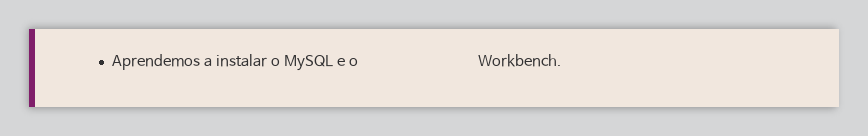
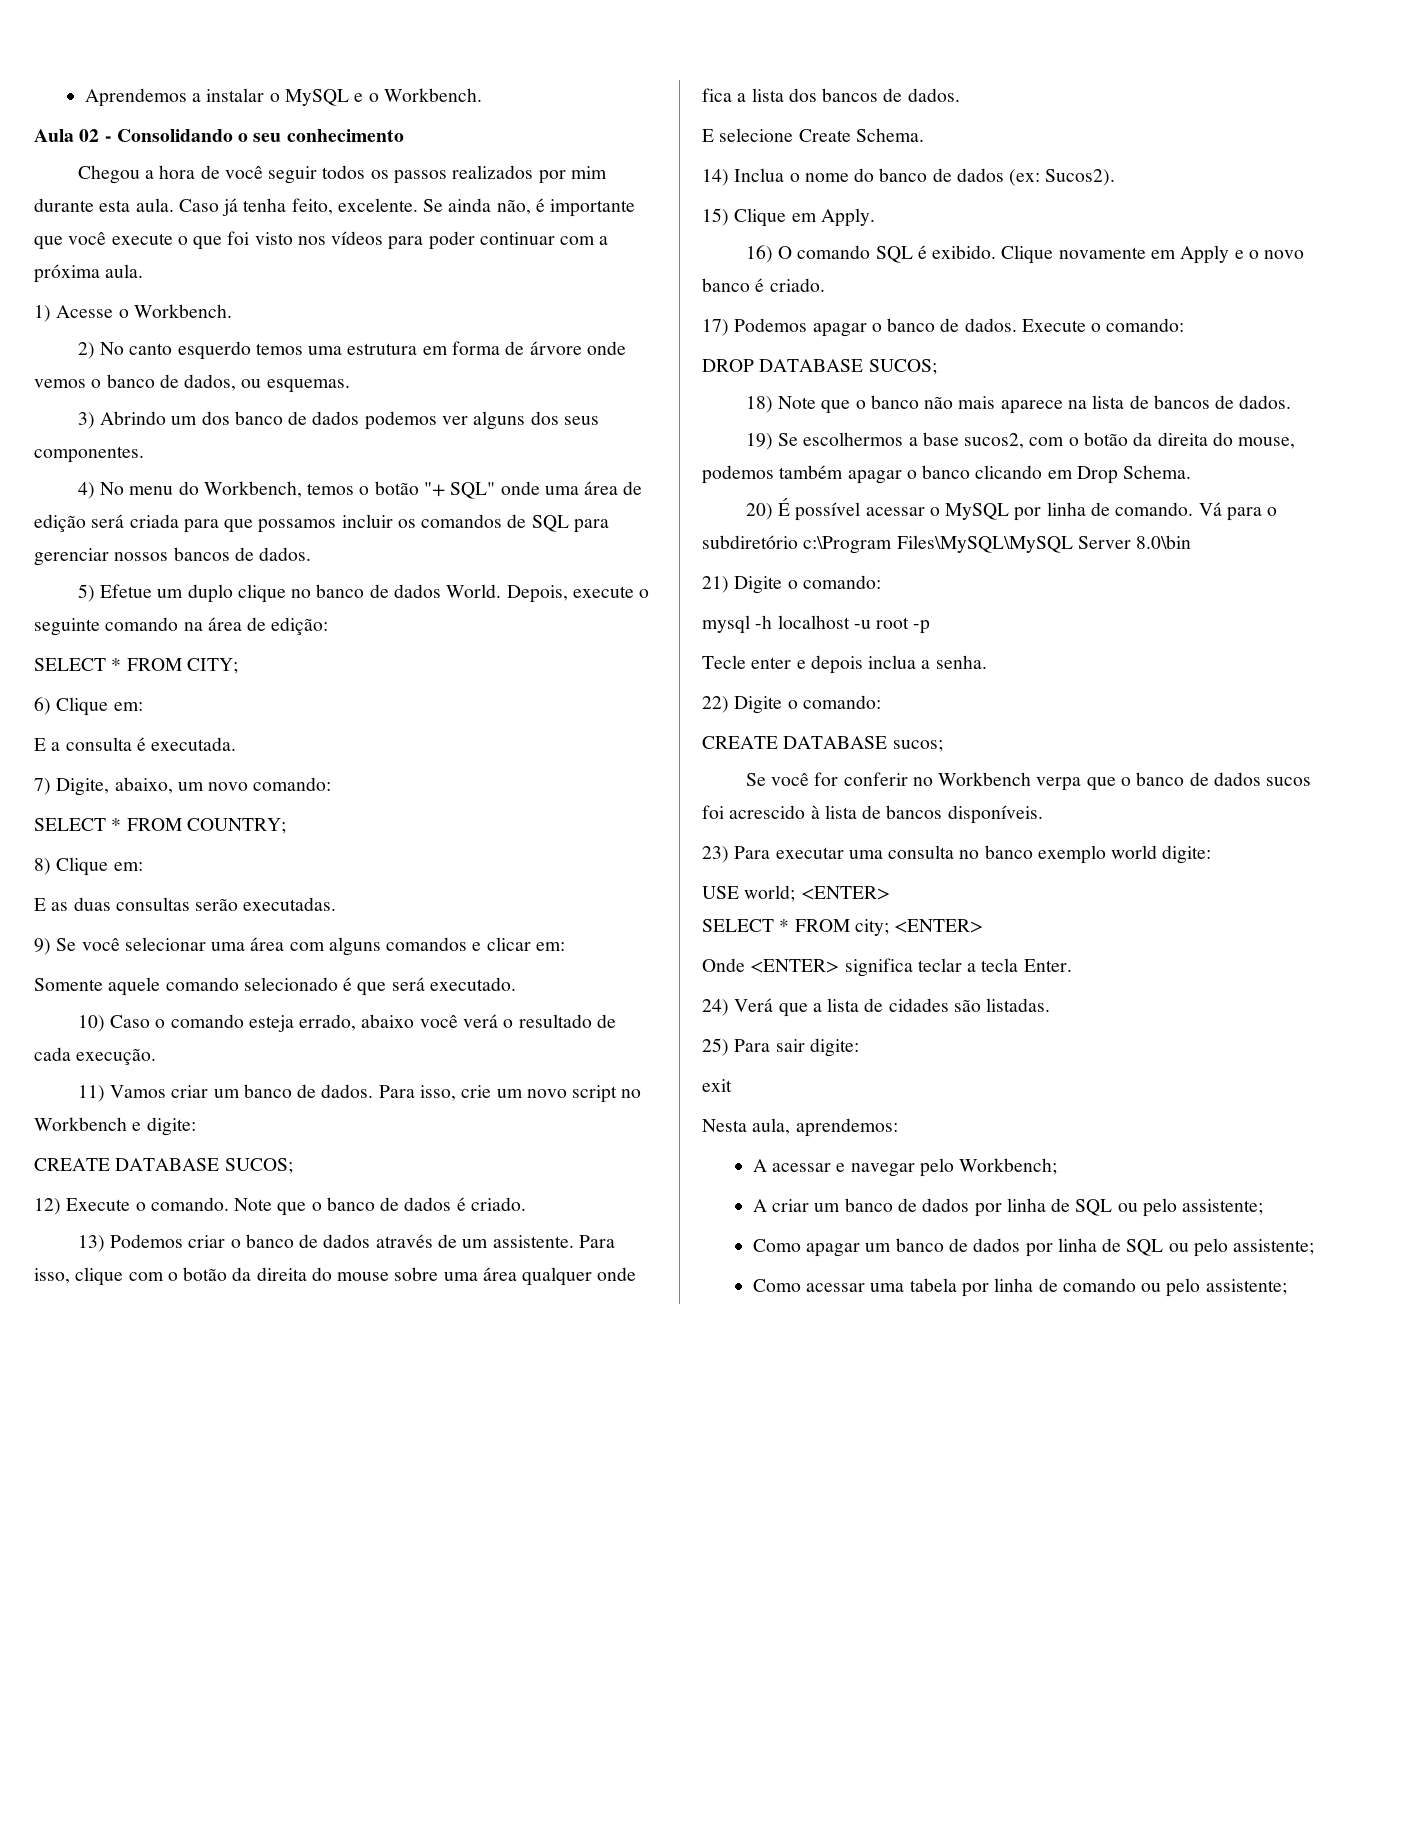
(562, 60) none -> [34,129,404,142] [77,165,607,184] [34,198,636,217] [34,231,609,250] [34,264,144,283] [34,304,232,322] [77,341,626,360] [34,374,350,393] [77,411,599,430] [34,446,144,463] [77,481,643,499] [34,514,609,533] [34,547,312,566] [77,584,650,603] [34,617,329,636] [34,658,238,674] [34,697,143,716] [34,737,237,751] [34,777,332,796] [34,818,286,834] [34,857,143,876] [34,897,337,911] [34,937,565,956] [34,977,516,996] [77,1014,616,1032] [34,1047,157,1065] [77,1084,642,1103] [34,1117,196,1136] [34,1158,293,1174] [34,1197,526,1216] [77,1234,615,1252] [34,1267,637,1286] [702,88,960,102] [702,128,924,142] [702,168,1116,186] [702,208,875,227] [745,245,1305,264] [702,278,825,292] [702,318,1185,337] [702,359,937,375] [745,395,1292,414] [745,432,1296,450] [702,465,1192,484] [745,497,1278,521] [702,535,1192,554] [702,575,881,594] [702,615,931,634] [702,655,987,674] [702,695,881,714] [702,736,943,752] [745,772,1312,791] [702,805,1043,824] [702,845,1212,864] [702,885,890,902] [702,919,984,936] [702,958,1072,977] [702,998,1051,1017] [702,1038,859,1057] [702,1079,732,1092] [702,1118,898,1137] [752,1158,1058,1177] [752,1198,1264,1217] [752,1238,1315,1257] [752,1278,1287,1297] // Aula 02 - Consolidando o seu conhecimento // Chegou a hora de você seguir todos os passos realizados por mim durante esta aula. Caso já tenha feito, excelente. Se ainda não, é importante que você execute o que foi visto nos vídeos para poder continuar com a próxima aula. // 1) Acesse o Workbench. // 2) No canto esquerdo temos uma estrutura em forma de árvore onde vemos o banco de dados, ou esquemas. // 3) Abrindo um dos banco de dados podemos ver alguns dos seus componentes. // 4) No menu do Workbench, temos o botão "+ SQL" onde uma área de edição será criada para que possamos incluir os comandos de SQL para gerenciar nossos bancos de dados. // 5) Efetue um duplo clique no banco de dados World. Depois, execute o seguinte comando na área de edição: // SELECT * FROM CITY; // 6) Clique em: // E a consulta é executada. // 7) Digite, abaixo, um novo comando: // SELECT * FROM COUNTRY; // 8) Clique em: // E as duas consultas serão executadas. // 9) Se você selecionar uma área com alguns comandos e clicar em: // Somente aquele comando selecionado é que será executado. // 10) Caso o comando esteja errado, abaixo você verá o resultado de cada execução. // 11) Vamos criar um banco de dados. Para isso, crie um novo script no Workbench e digite: // CREATE DATABASE SUCOS; // 12) Execute o comando. Note que o banco de dados é criado. // 13) Podemos criar o banco de dados através de um assistente. Para isso, clique com o botão da direita do mouse sobre uma área qualquer onde fica a lista dos bancos de dados. // E selecione Create Schema. // 14) Inclua o nome do banco de dados (ex: Sucos2). // 15) Clique em Apply. // 16) O comando SQL é exibido. Clique novamente em Apply e o novo banco é criado. // 17) Podemos apagar o banco de dados. Execute o comando: // DROP DATABASE SUCOS; // 18) Note que o banco não mais aparece na lista de bancos de dados. // 19) Se escolhermos a base sucos2, com o botão da direita do mouse, podemos também apagar o banco clicando em Drop Schema. // 20) É possível acessar o MySQL por linha de comando. Vá para o subdiretório c:\Program Files\MySQL\MySQL Server 8.0\bin // 21) Digite o comando: // mysql -h localhost -u root -p // Tecle enter e depois inclua a senha. // 22) Digite o comando: // CREATE DATABASE sucos; // Se você for conferir no Workbench verpa que o banco de dados sucos foi acrescido à lista de bancos disponíveis. // 23) Para executar uma consulta no banco exemplo world digite: // USE world; <ENTER> // SELECT * FROM city; <ENTER> // Onde <ENTER> significa teclar a tecla Enter. // 24) Verá que a lista de cidades são listadas. // 25) Para sair digite: // exit // Nesta aula, aprendemos: // A acessar e navegar pelo Workbench; // A criar um banco de dados por linha de SQL ou pelo assistente; // Como apagar um banco de dados por linha de SQL ou pelo assistente; // Como acessar uma tabela por linha de comando ou pelo assistente;

